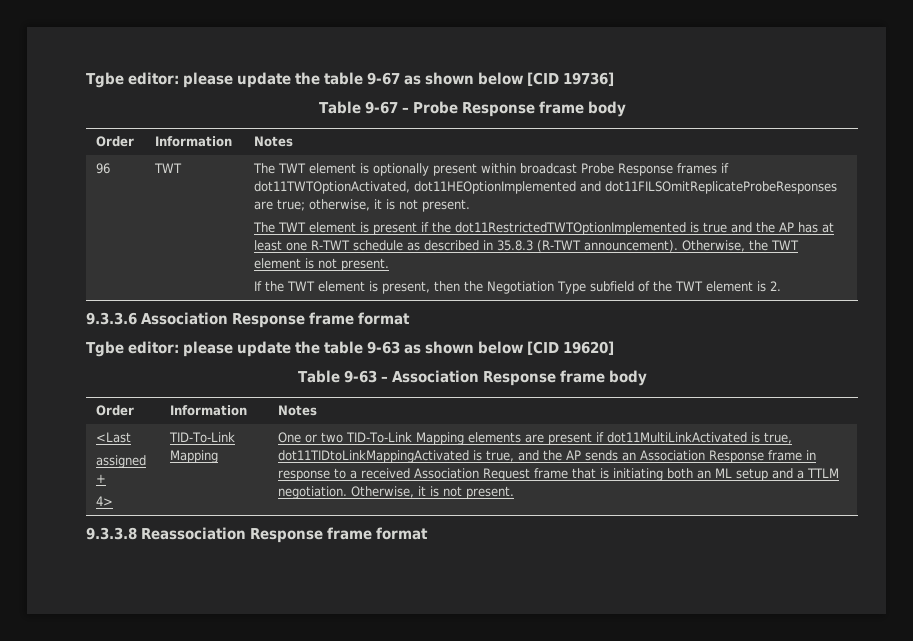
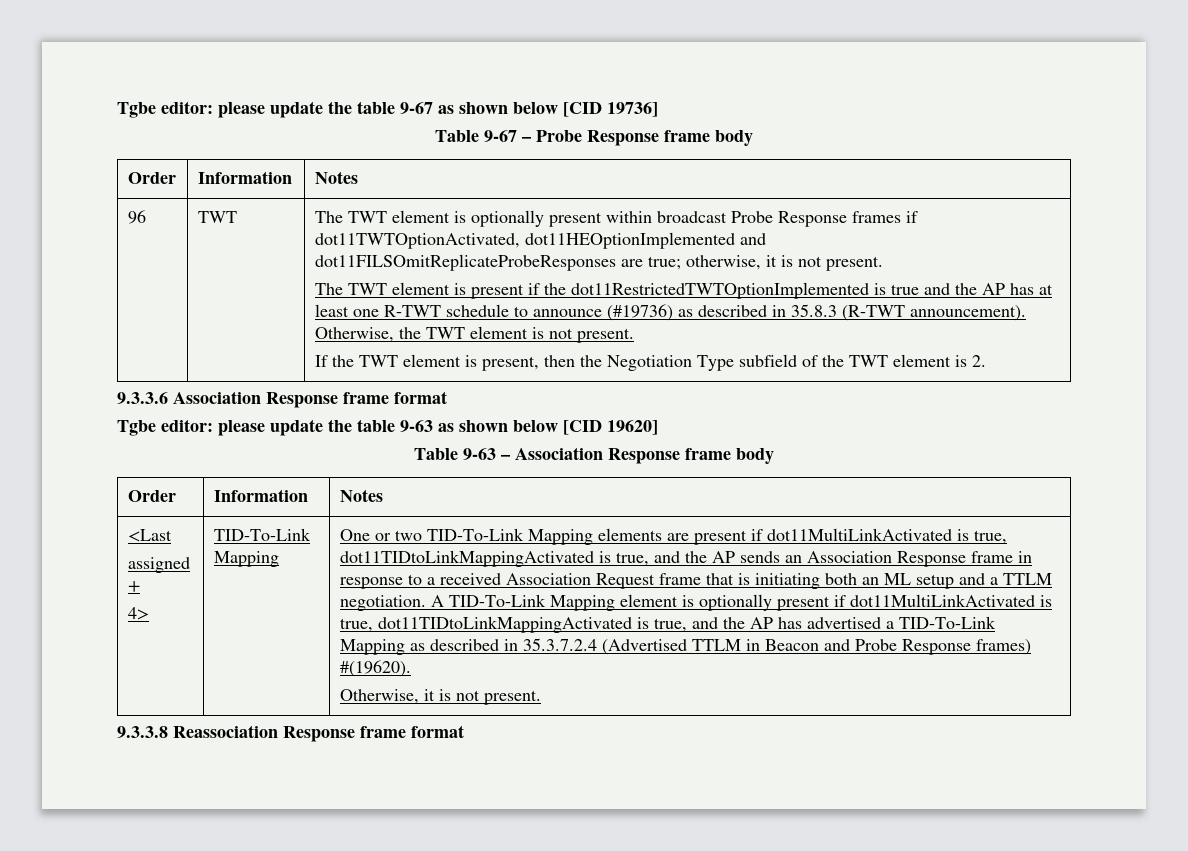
(404, 245) none -> [513,304,673,321] to announce (#19736)
(348, 492) none -> [430,594,1052,611] [339,616,996,633] [339,638,1031,655] [339,660,411,677] A TID-To-Link Mapping element is optionally present if dot11MultiLinkActivated is true, dot11TIDtoLinkMappingActivated is true, and the AP has advertised a TID-To-Link Mapping as described in 35.3.7.2.4 (Advertised TTLM in Beacon and Probe Response frames) #(19620). //

